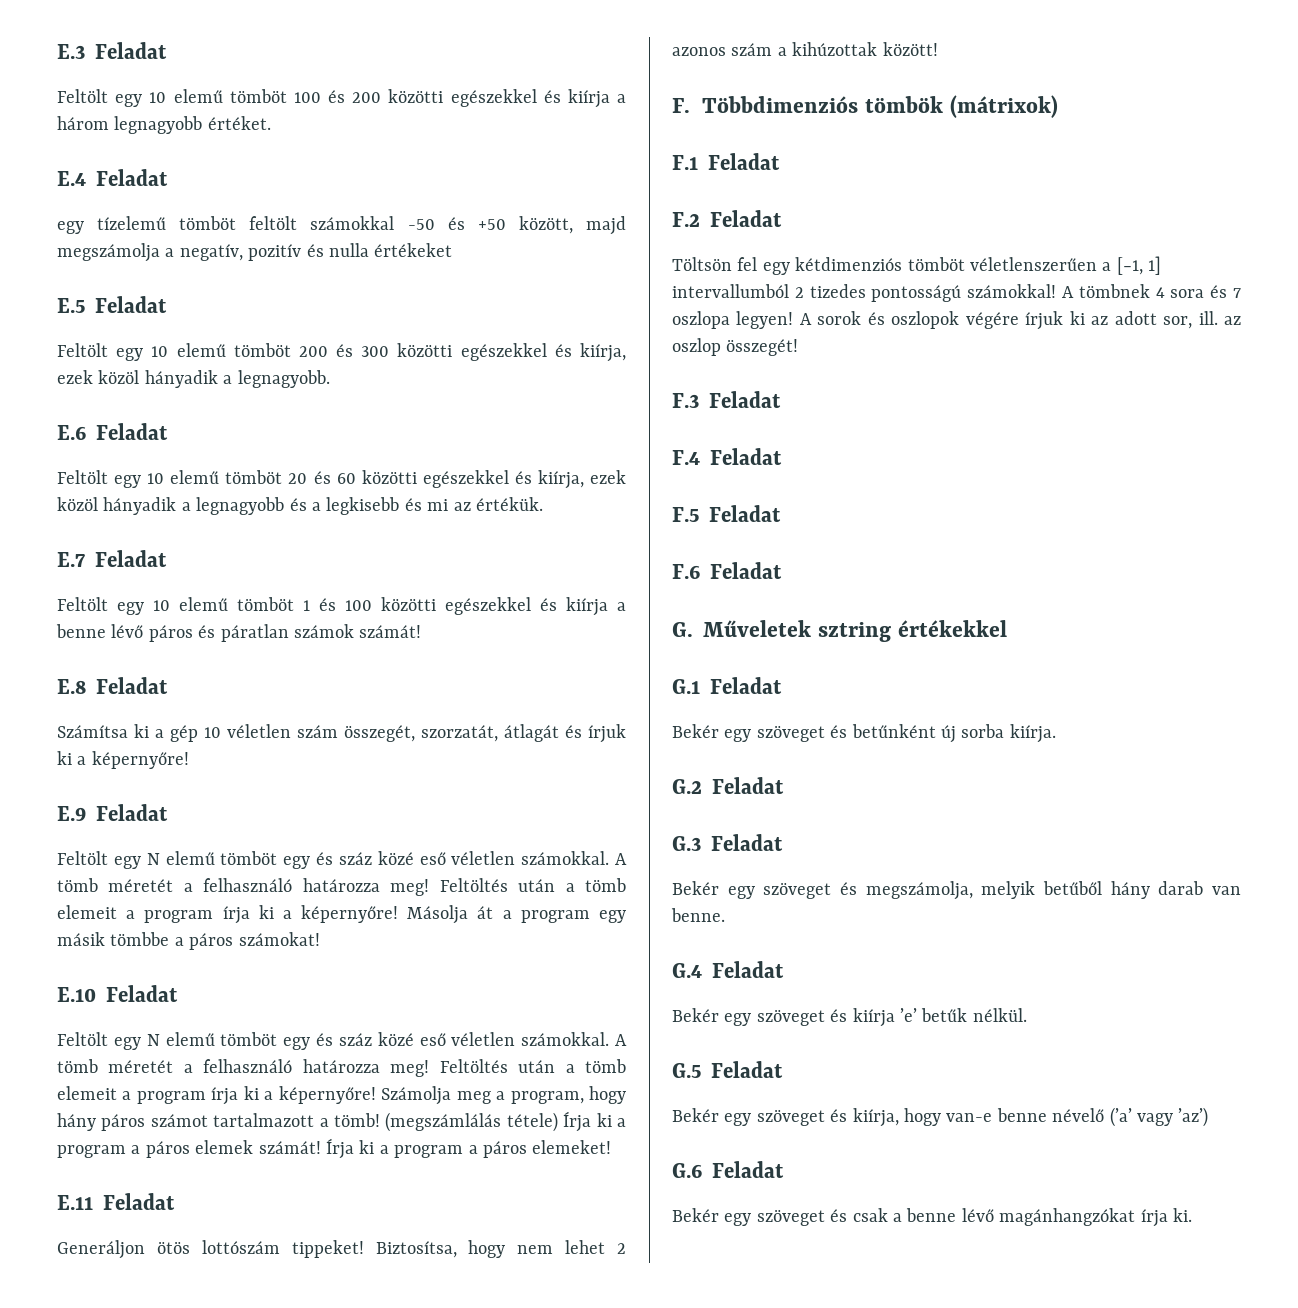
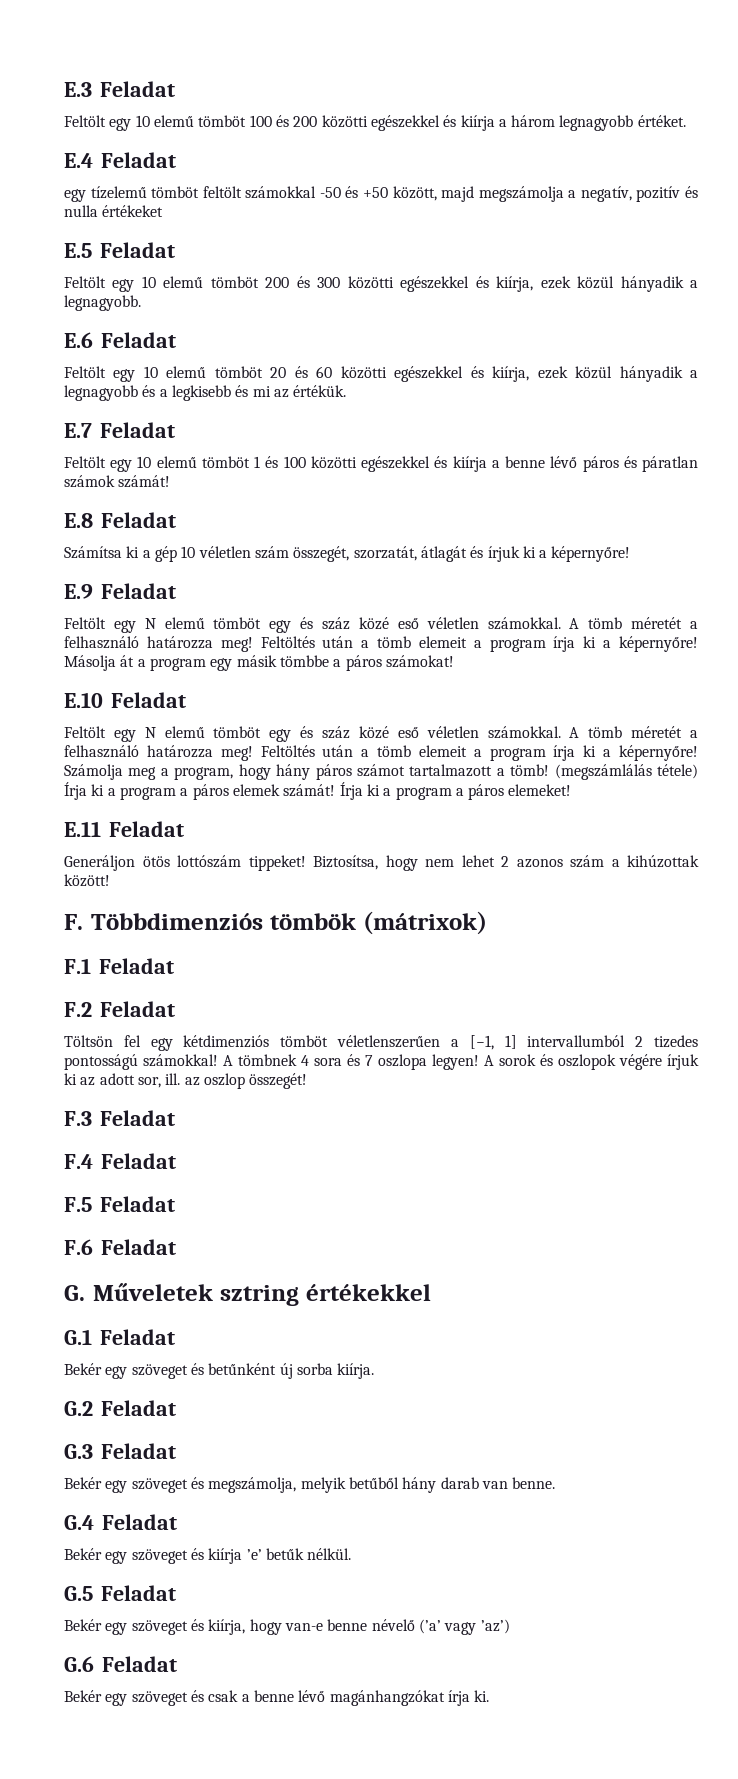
[98,370,140,384] közöl -> [577,276,615,289] közül
[57,497,98,511] közöl -> [575,366,613,379] közül

